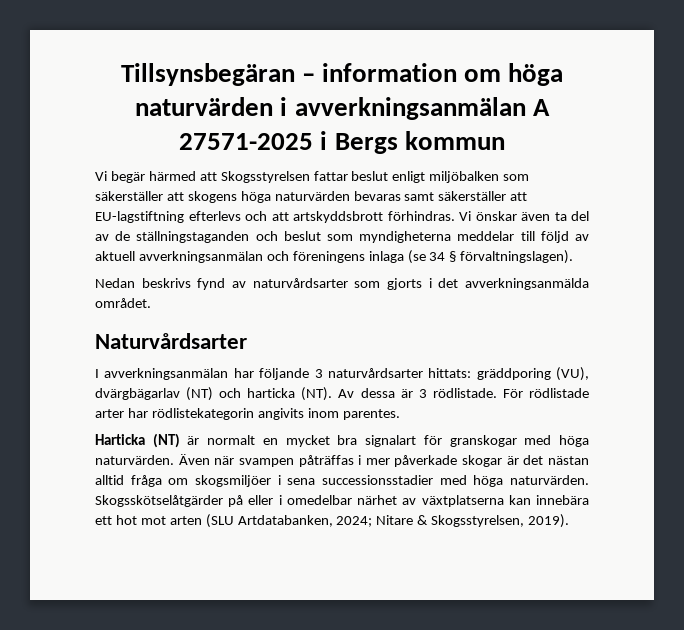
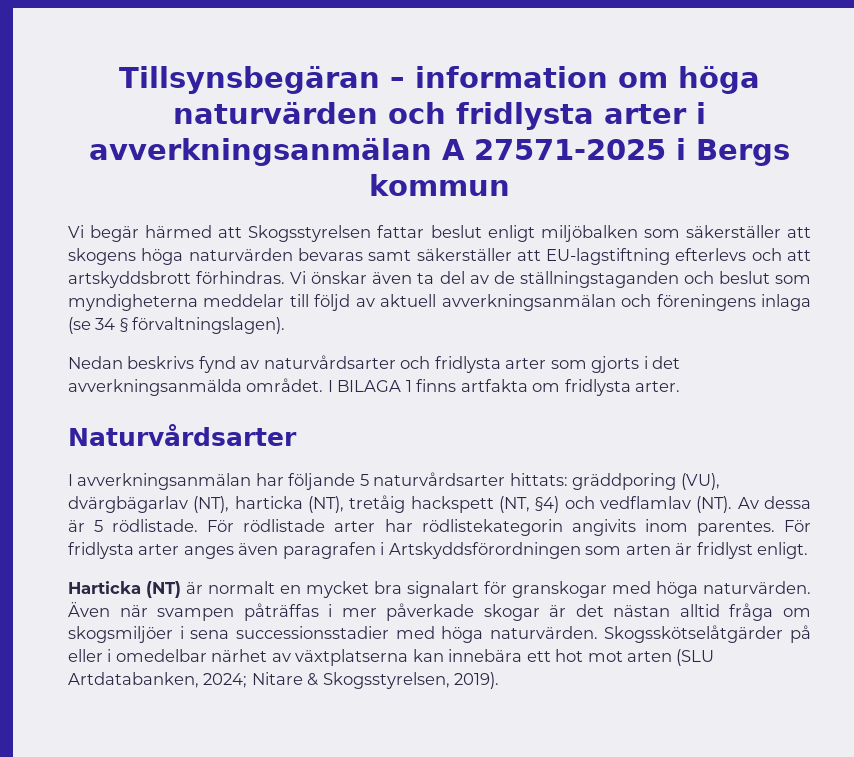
(274, 106) none -> [388,102,687,130] och fridlysta arter
(348, 283) none -> [400,356,547,373] och fridlysta arter
(151, 303) none -> [327,379,681,396] I BILAGA 1 finns artfakta om fridlysta arter.
[314,369,323,378] 3 -> [359,474,369,486] 5
[186,387,296,401] (NT) och harticka -> [193,495,691,513] (NT), harticka (NT), tretåig hackspett (NT, §4) och vedflamlav
[418,389,427,398] 3 -> [94,520,104,532] 5
(400, 414) none -> [784,520,811,532] [68,542,809,559] För fridlysta arter anges även paragrafen i Artskyddsförordningen som arten är fridlyst enligt.

